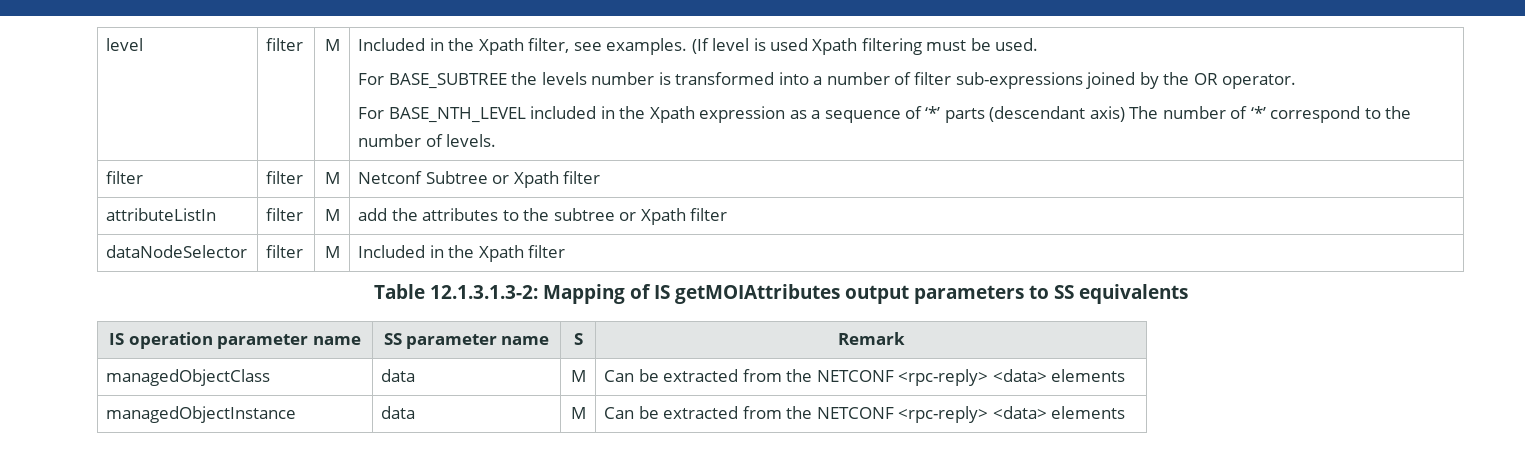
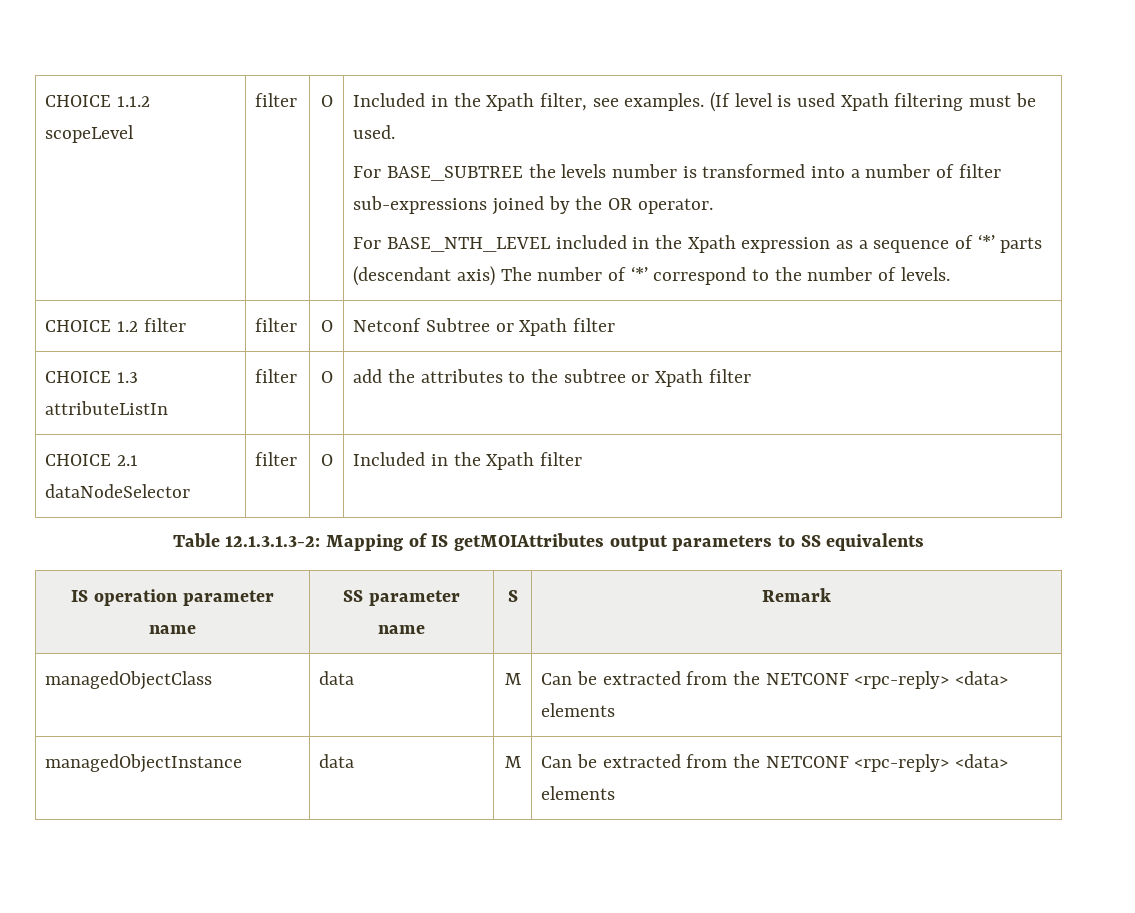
[106,38,144,51] [266,38,304,51] [324,39,340,51] level | filter | M -> [45,95,150,107] [45,125,135,143] [255,93,298,107] [320,95,333,107] CHOICE 1.1.2 scopeLevel | filter | O
(497, 140) none -> [45,320,138,332] CHOICE 1.2
[324,172,340,184] M -> [320,320,333,332] O
(601, 177) none -> [45,371,138,383] CHOICE 1.3
[324,209,340,221] M -> [320,371,333,383] O
(728, 214) none -> [45,454,138,466] CHOICE 2.1
[324,246,340,258] M -> [320,454,333,466] O

